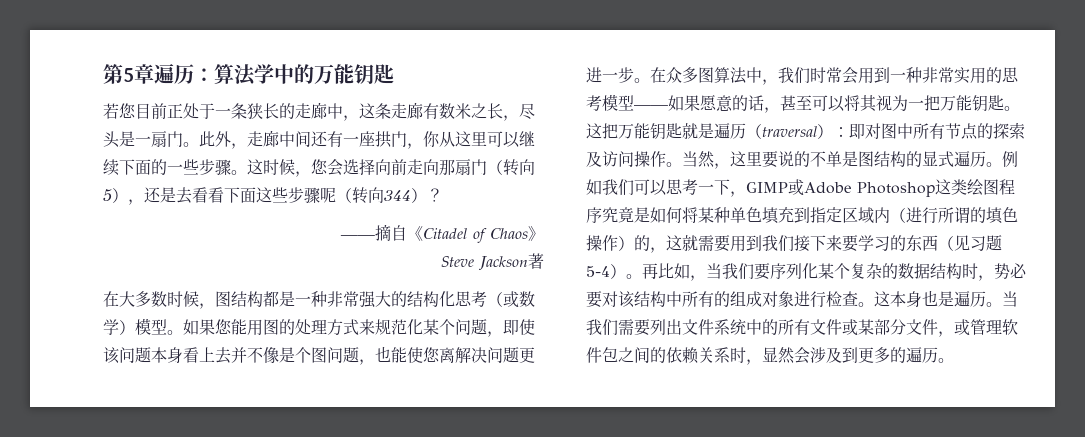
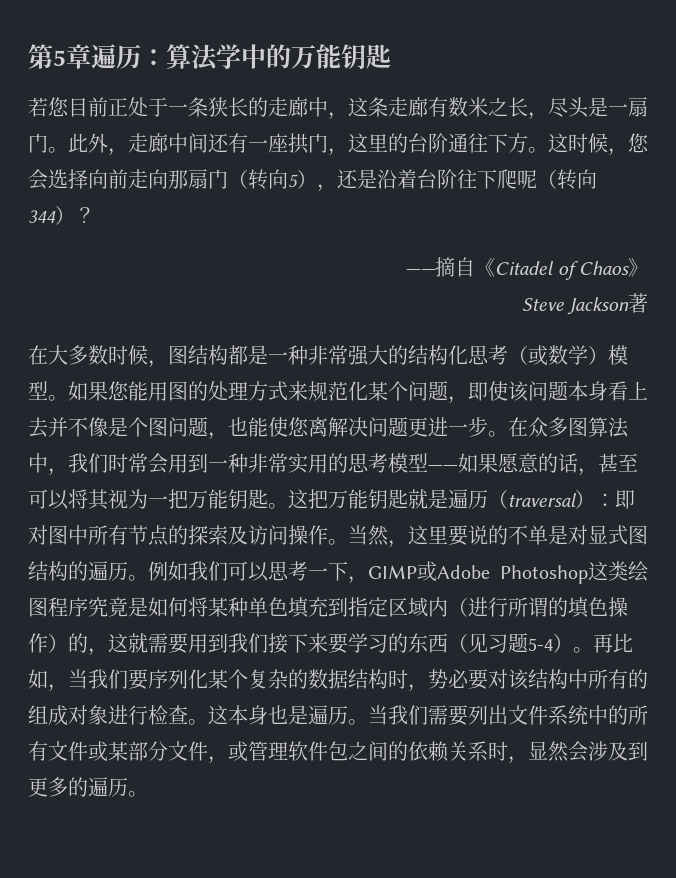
[423,131,535,148] [103,159,231,176] 你从这里可以继续下面的一些步骤 -> [348,133,528,153] 这里的台阶通往下方
[176,187,320,204] 去看看下面这些步骤 -> [377,169,517,189] 沿着台阶往下爬
(858, 159) none -> [568,525,628,545] 对显式
[922,151,954,167] 显式 -> (88, 571) none

